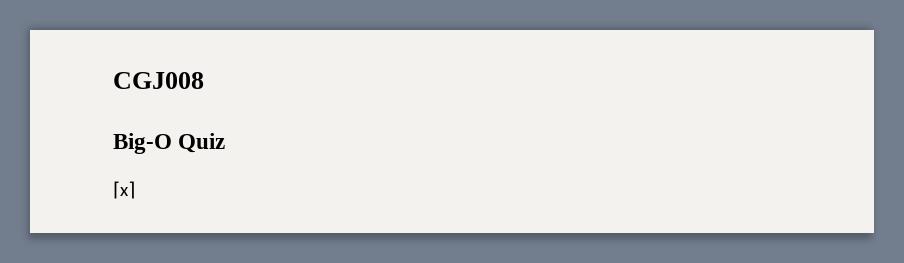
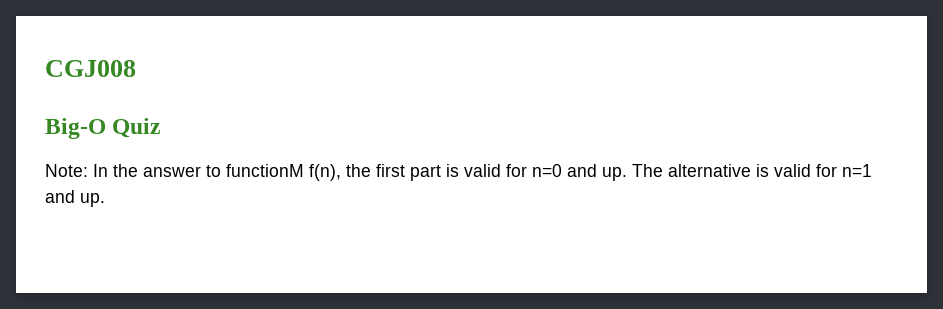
[113,181,135,199] ⌈x⌉ -> [45,164,872,181] [45,190,105,207] Note: In the answer to functionM f(n), the first part is valid for n=0 and up. The alternative is valid for n=1 and up.

